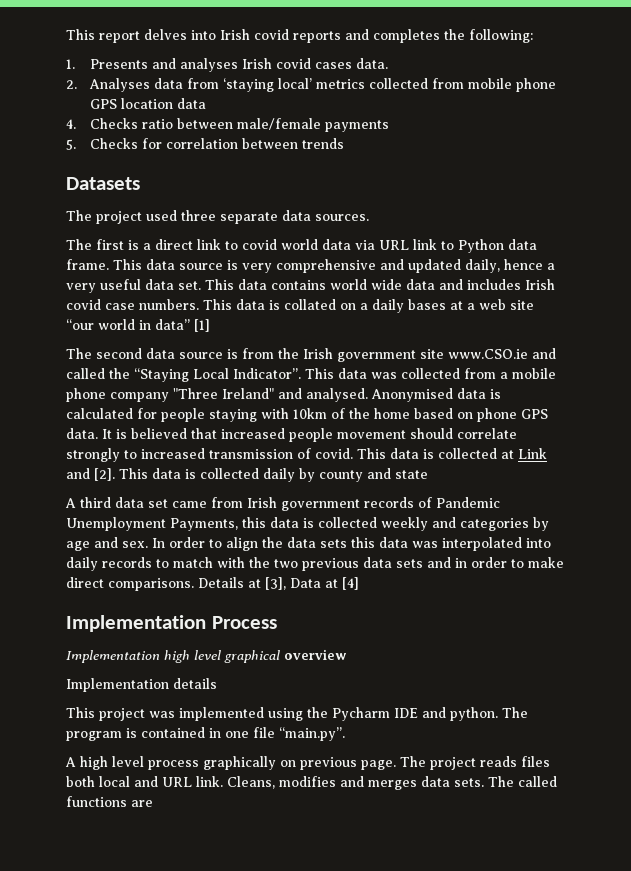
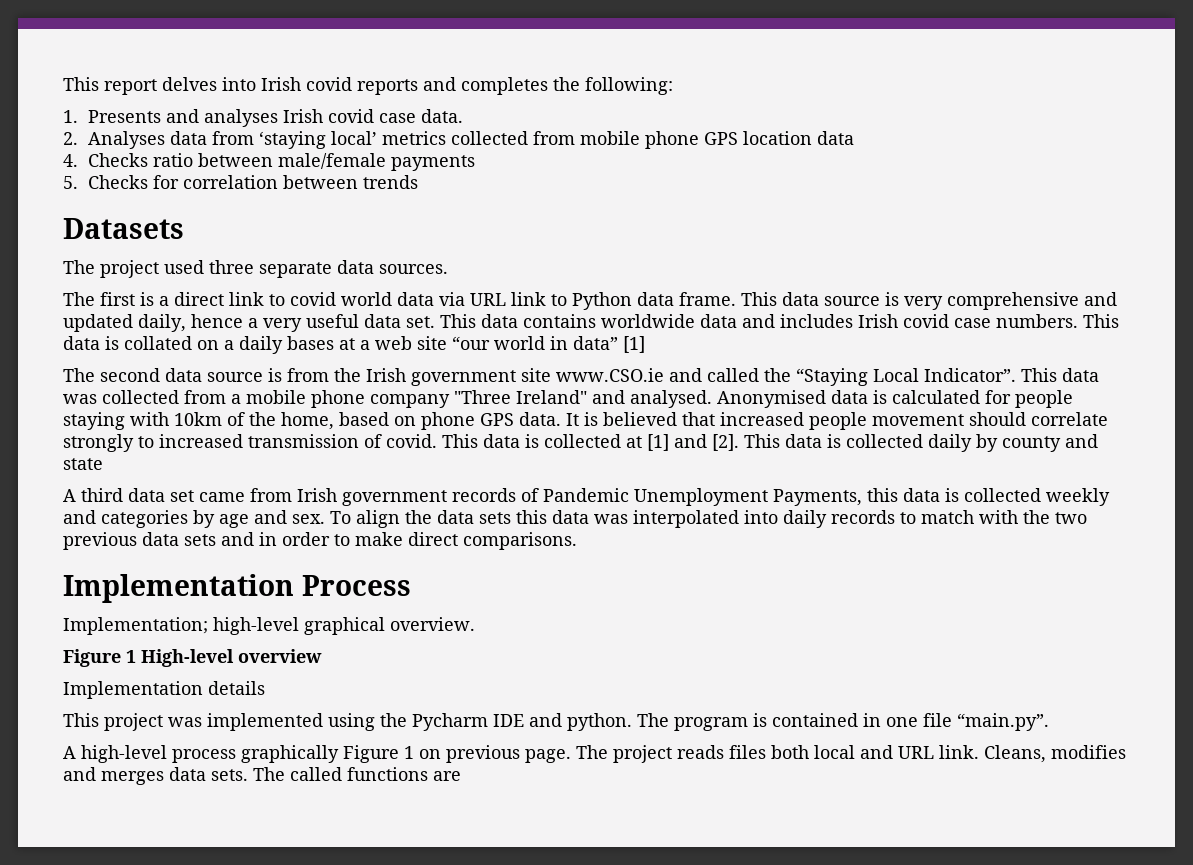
[315,62,353,69] cases -> [379,113,417,123] case
[330,279,402,290] world wide -> [601,314,695,328] worldwide
[374,408,410,419] home -> [281,412,334,430] home,
[518,448,547,459] Link -> [647,434,669,451] [1]
[152,537,222,548] In order to -> [330,511,351,524] To
[198,577,359,590] [66,615,277,632] [66,650,280,663] Details at [3], Data at [4] // Implementation Process // Implementation high level graphical -> [63,574,411,603] [63,617,475,635] [63,649,234,667] // Implementation Process // Implementation; high-level graphical overview. // Figure 1 High-level
[80,756,276,770] high level process graphically -> [81,745,414,763] high-level process graphically Figure 1

